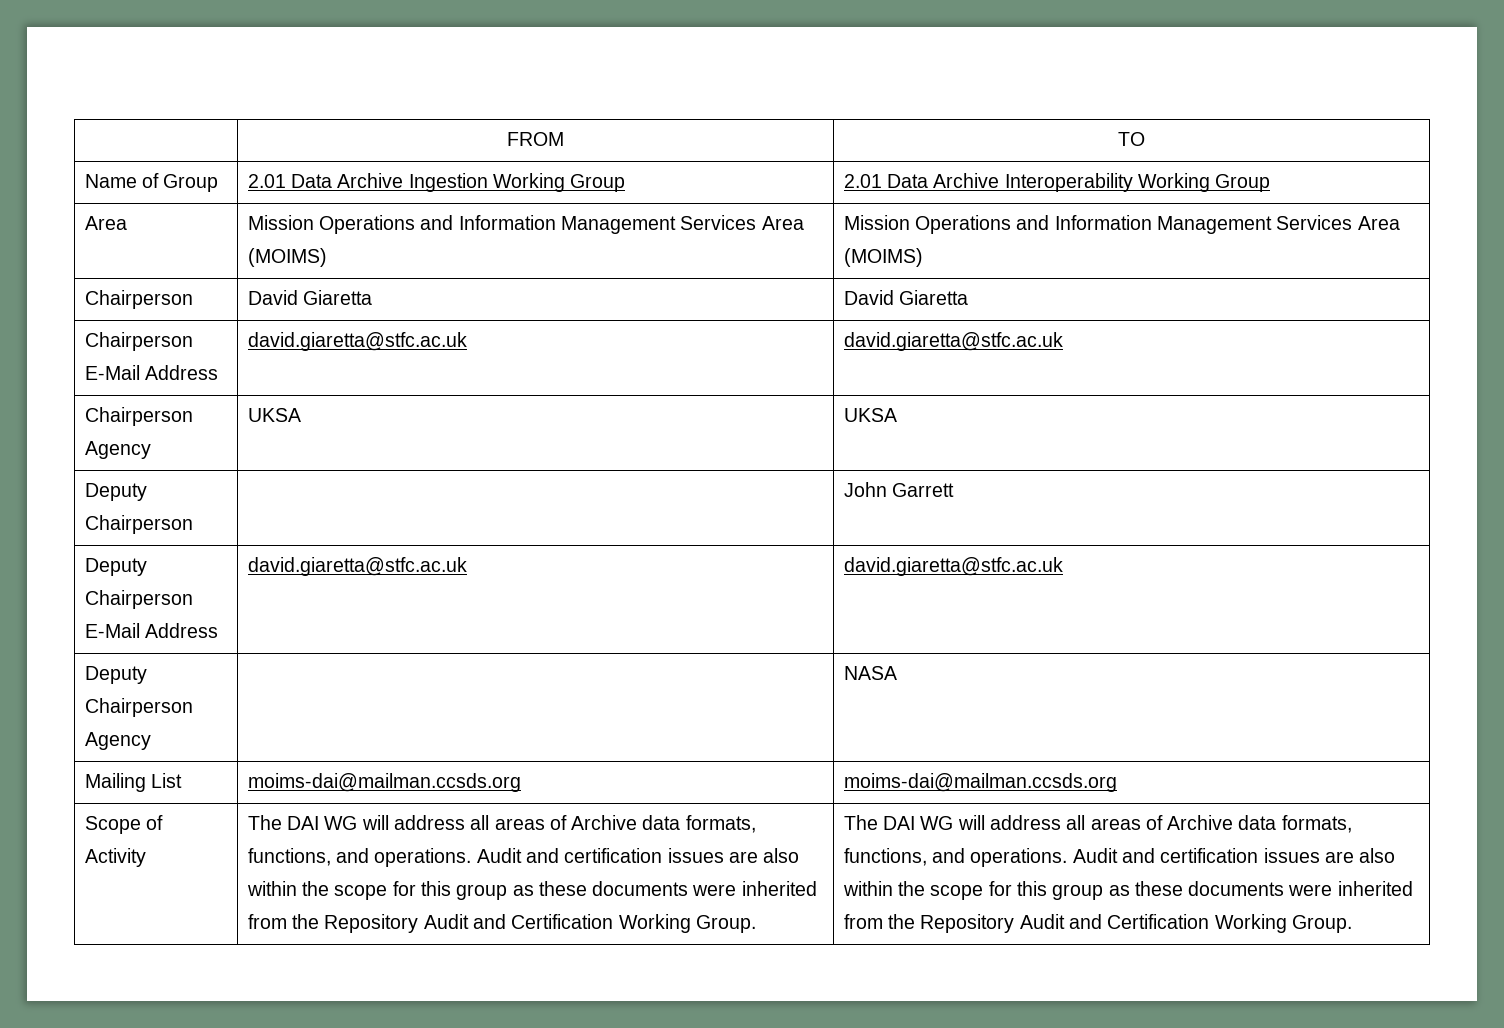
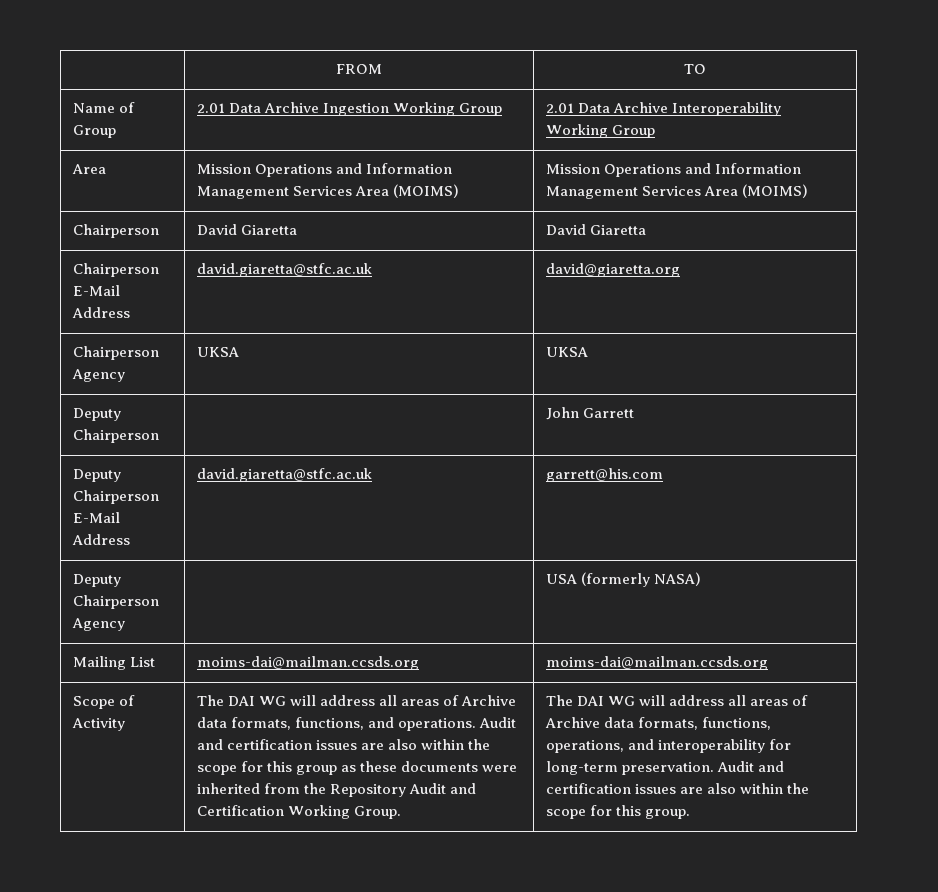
[843,332,1063,351] david.giaretta@stfc.ac.uk -> [545,263,680,277] david@giaretta.org
[843,557,1063,576] david.giaretta@stfc.ac.uk -> [545,468,663,482] garrett@his.com
[843,666,897,680] NASA -> [545,572,701,587] USA (formerly NASA)
[932,848,1068,867] and operations. -> [545,739,791,753] [545,761,714,775] operations, and interoperability for long-term preservation.
[1052,881,1413,900] [843,914,1352,933] group as these documents were inherited from the Repository Audit and Certification Working Group. -> [644,809,690,819] group.

